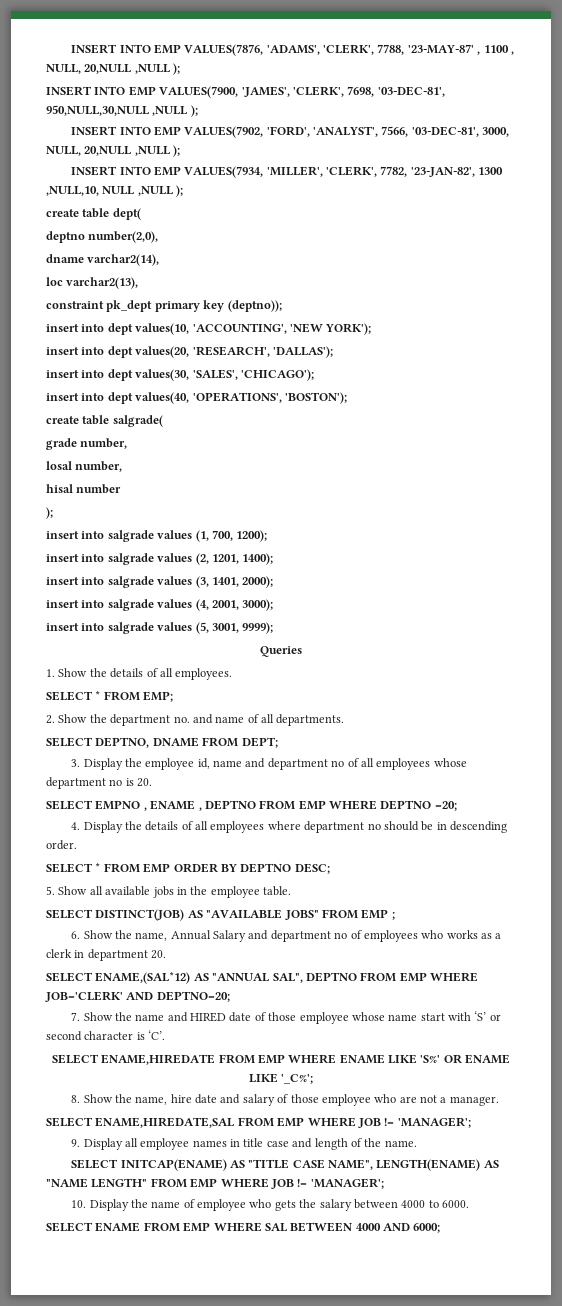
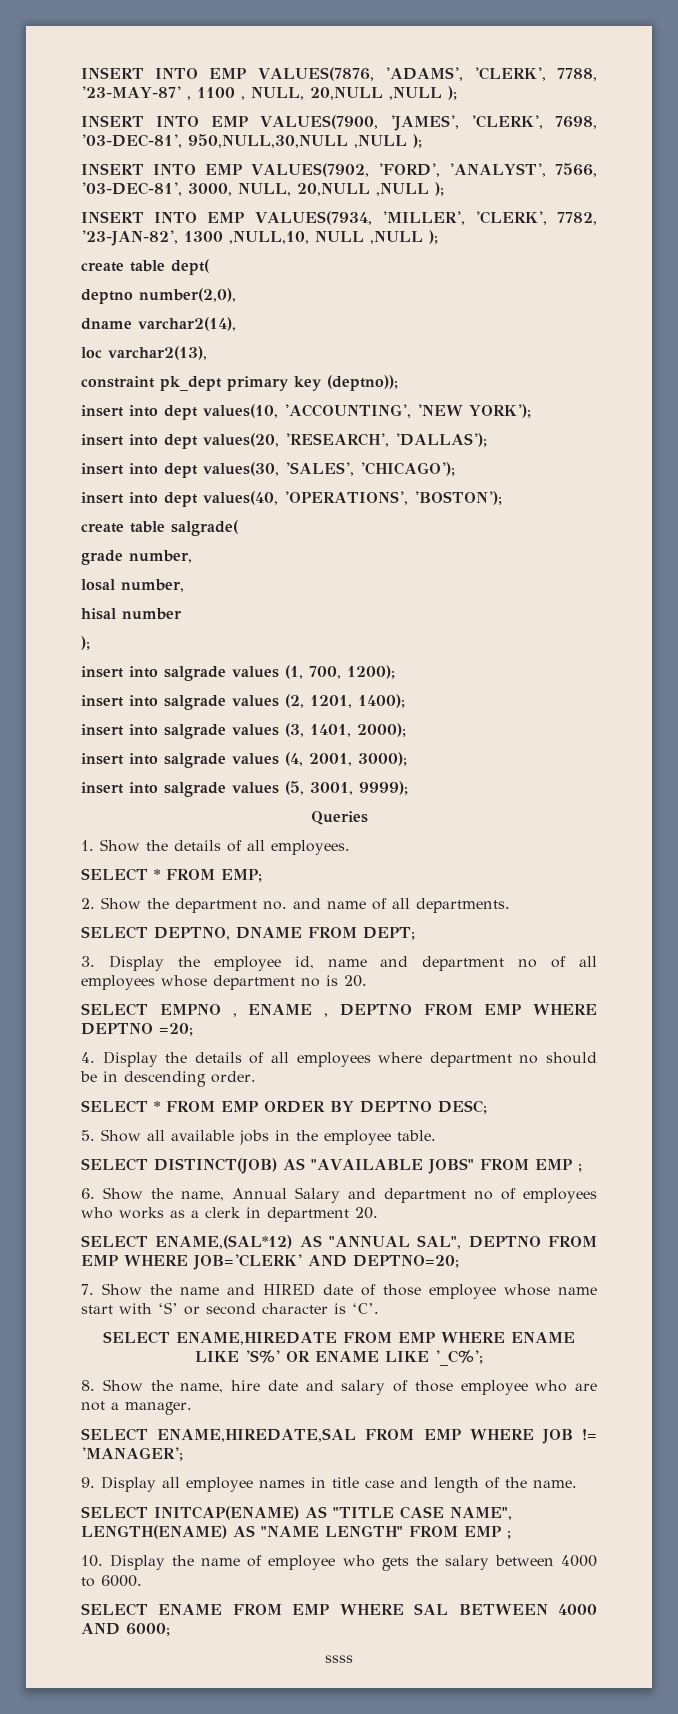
[220,1178,384,1189] WHERE JOB != 'MANAGER'; -> [507,1531,511,1539] ;
(441, 1228) none -> [325,1655,353,1663] // ssss

